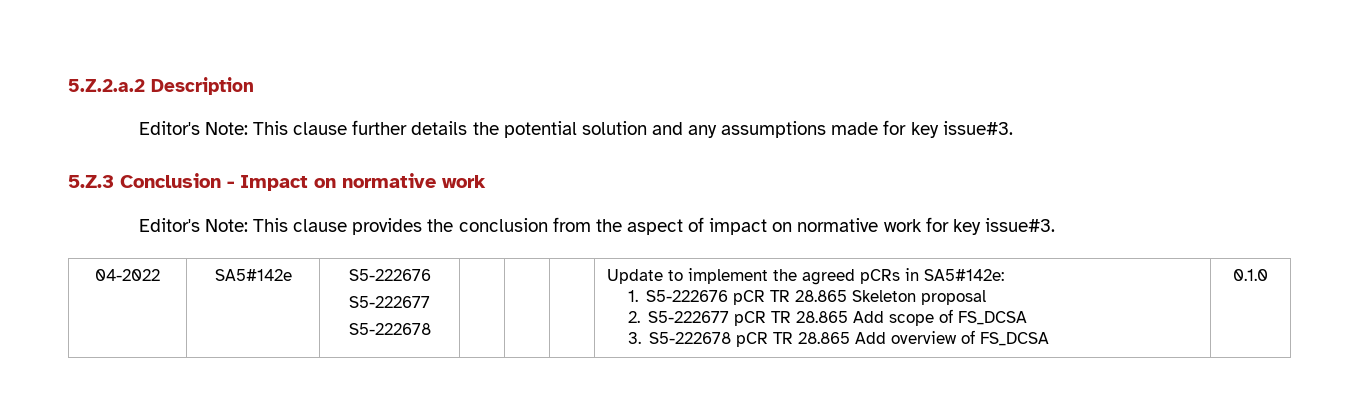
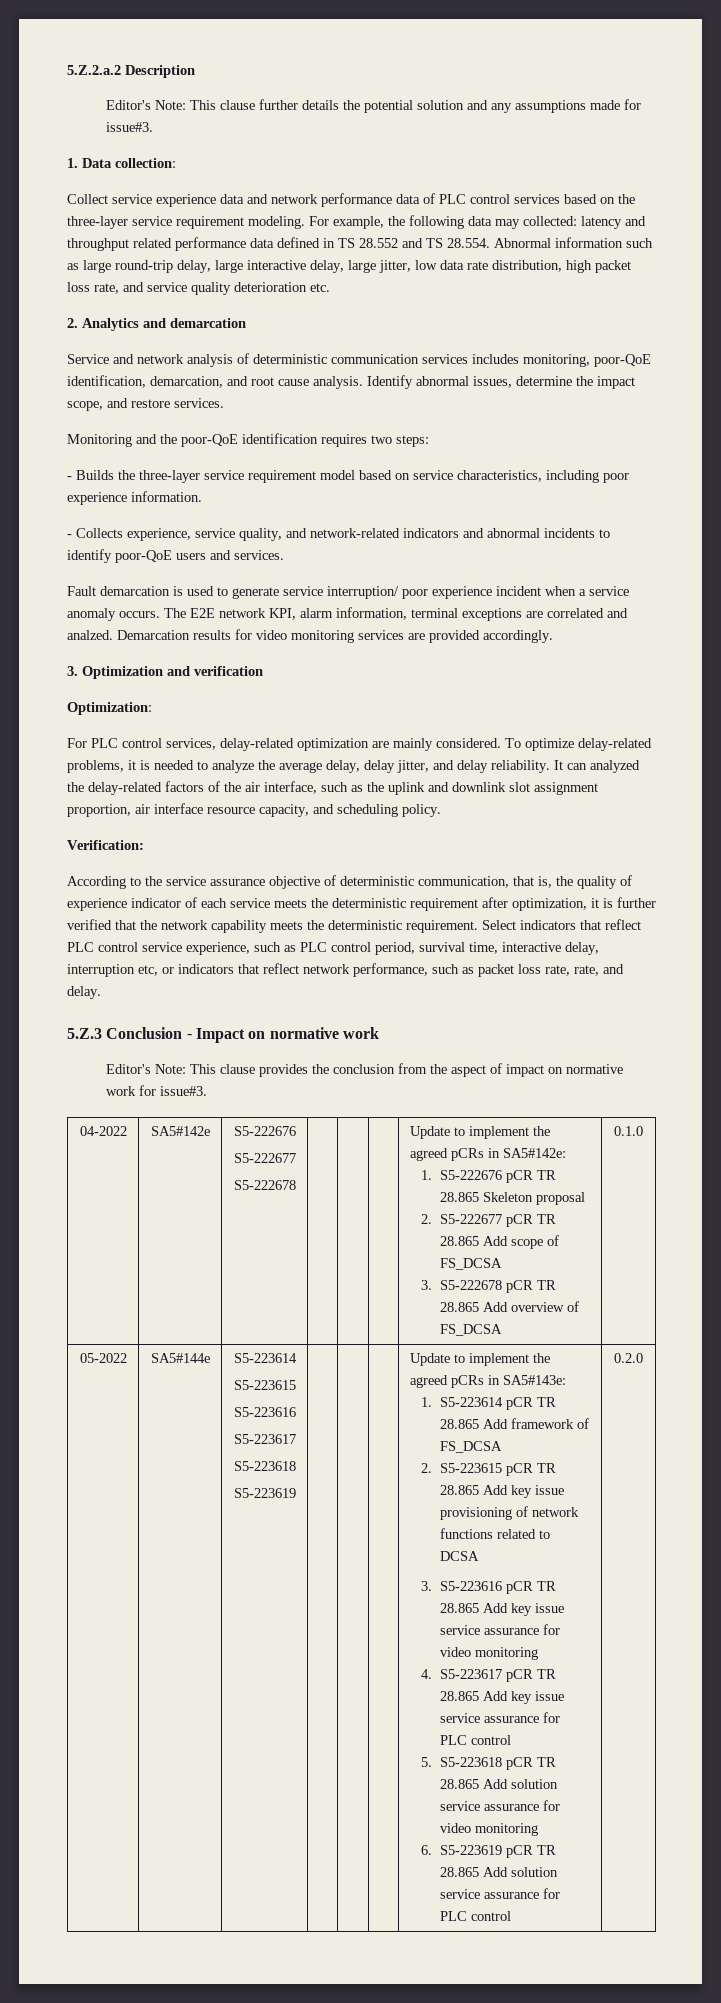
[910,121,1013,138] key issue#3. -> [106,122,154,132] [67,158,176,168] [67,193,635,207] [67,215,646,229] [67,237,653,251] [67,260,631,273] [67,282,330,295] [67,318,246,331] [67,353,651,367] [67,375,635,389] [67,398,224,411] [67,433,429,447] [67,470,629,483] [67,491,202,505] [67,528,610,541] [67,549,284,563] [67,586,629,599] [67,607,628,621] [67,629,553,643] [67,666,263,679] [67,702,152,715] [67,738,652,751] [67,760,640,773] [67,781,598,795] [67,803,441,817] [67,840,144,850] [67,875,632,889] [67,897,656,911] [67,919,641,933] [67,942,599,955] [67,963,624,977] [67,986,101,999] issue#3. // 1. Data collection: // Collect service experience data and network performance data of PLC control services based on the three-layer service requirement modeling. For example, the following data may collected: latency and throughput related performance data defined in TS 28.552 and TS 28.554. Abnormal information such as large round-trip delay, large interactive delay, large jitter, low data rate distribution, high packet loss rate, and service quality deterioration etc. // 2. Analytics and demarcation // Service and network analysis of deterministic communication services includes monitoring, poor-QoE identification, demarcation, and root cause analysis. Identify abnormal issues, determine the impact scope, and restore services. // Monitoring and the poor-QoE identification requires two steps: // - Builds the three-layer service requirement model based on service characteristics, including poor experience information. // - Collects experience, service quality, and network-related indicators and abnormal incidents to identify poor-QoE users and services. // Fault demarcation is used to generate service interruption/ poor experience incident when a service anomaly occurs. The E2E network KPI, alarm information, terminal exceptions are correlated and analzed. Demarcation results for video monitoring services are provided accordingly. // 3. Optimization and verification // Optimization: // For PLC control services, delay-related optimization are mainly considered. To optimize delay-related problems, it is needed to analyze the average delay, delay jitter, and delay reliability. It can analyzed the delay-related factors of the air interface, such as the uplink and downlink slot assignment proportion, air interface resource capacity, and scheduling policy. // Verification: // According to the service assurance objective of deterministic communication, that is, the quality of experience indicator of each service meets the deterministic requirement after optimization, it is further verified that the network capability meets the deterministic requirement. Select indicators that reflect PLC control service experience, such as PLC control period, survival time, interactive delay, interruption etc, or indicators that reflect network performance, such as packet loss rate, rate, and delay.
[952,219,981,235] key -> (157, 1090) none
(1268, 275) none -> [79,1353,127,1363] [150,1353,210,1363] [233,1353,297,1363] [233,1380,296,1390] [233,1407,296,1417] [233,1434,296,1444] [233,1461,296,1471] [233,1488,296,1498] [409,1353,550,1366] [409,1375,566,1388] [421,1397,556,1410] [439,1418,589,1429] [439,1441,502,1453] [421,1463,556,1476] [439,1485,564,1498] [439,1506,579,1520] [439,1528,550,1539] [439,1551,479,1561] [421,1581,556,1594] [439,1603,564,1616] [439,1624,560,1635] [439,1647,538,1660] [421,1669,556,1682] [439,1691,564,1704] [439,1712,560,1723] [439,1735,511,1745] [421,1757,556,1770] [439,1779,558,1789] [439,1800,560,1811] [439,1823,538,1836] [421,1845,556,1858] [439,1867,558,1877] [439,1888,560,1899] [439,1911,511,1921] [614,1353,643,1363] // 05-2022 | SA5#144e | S5-223614 // S5-223615 // S5-223616 // S5-223617 // S5-223618 // S5-223619 | | | | Update to implement the agreed pCRs in SA5#143e: // 1. S5-223614 pCR TR 28.865 Add framework of FS_DCSA // 2. S5-223615 pCR TR 28.865 Add key issue provisioning of network functions related to DCSA // 3. S5-223616 pCR TR 28.865 Add key issue service assurance for video monitoring // 4. S5-223617 pCR TR 28.865 Add key issue service assurance for PLC control // 5. S5-223618 pCR TR 28.865 Add solution service assurance for video monitoring // 6. S5-223619 pCR TR 28.865 Add solution service assurance for PLC control | 0.2.0

